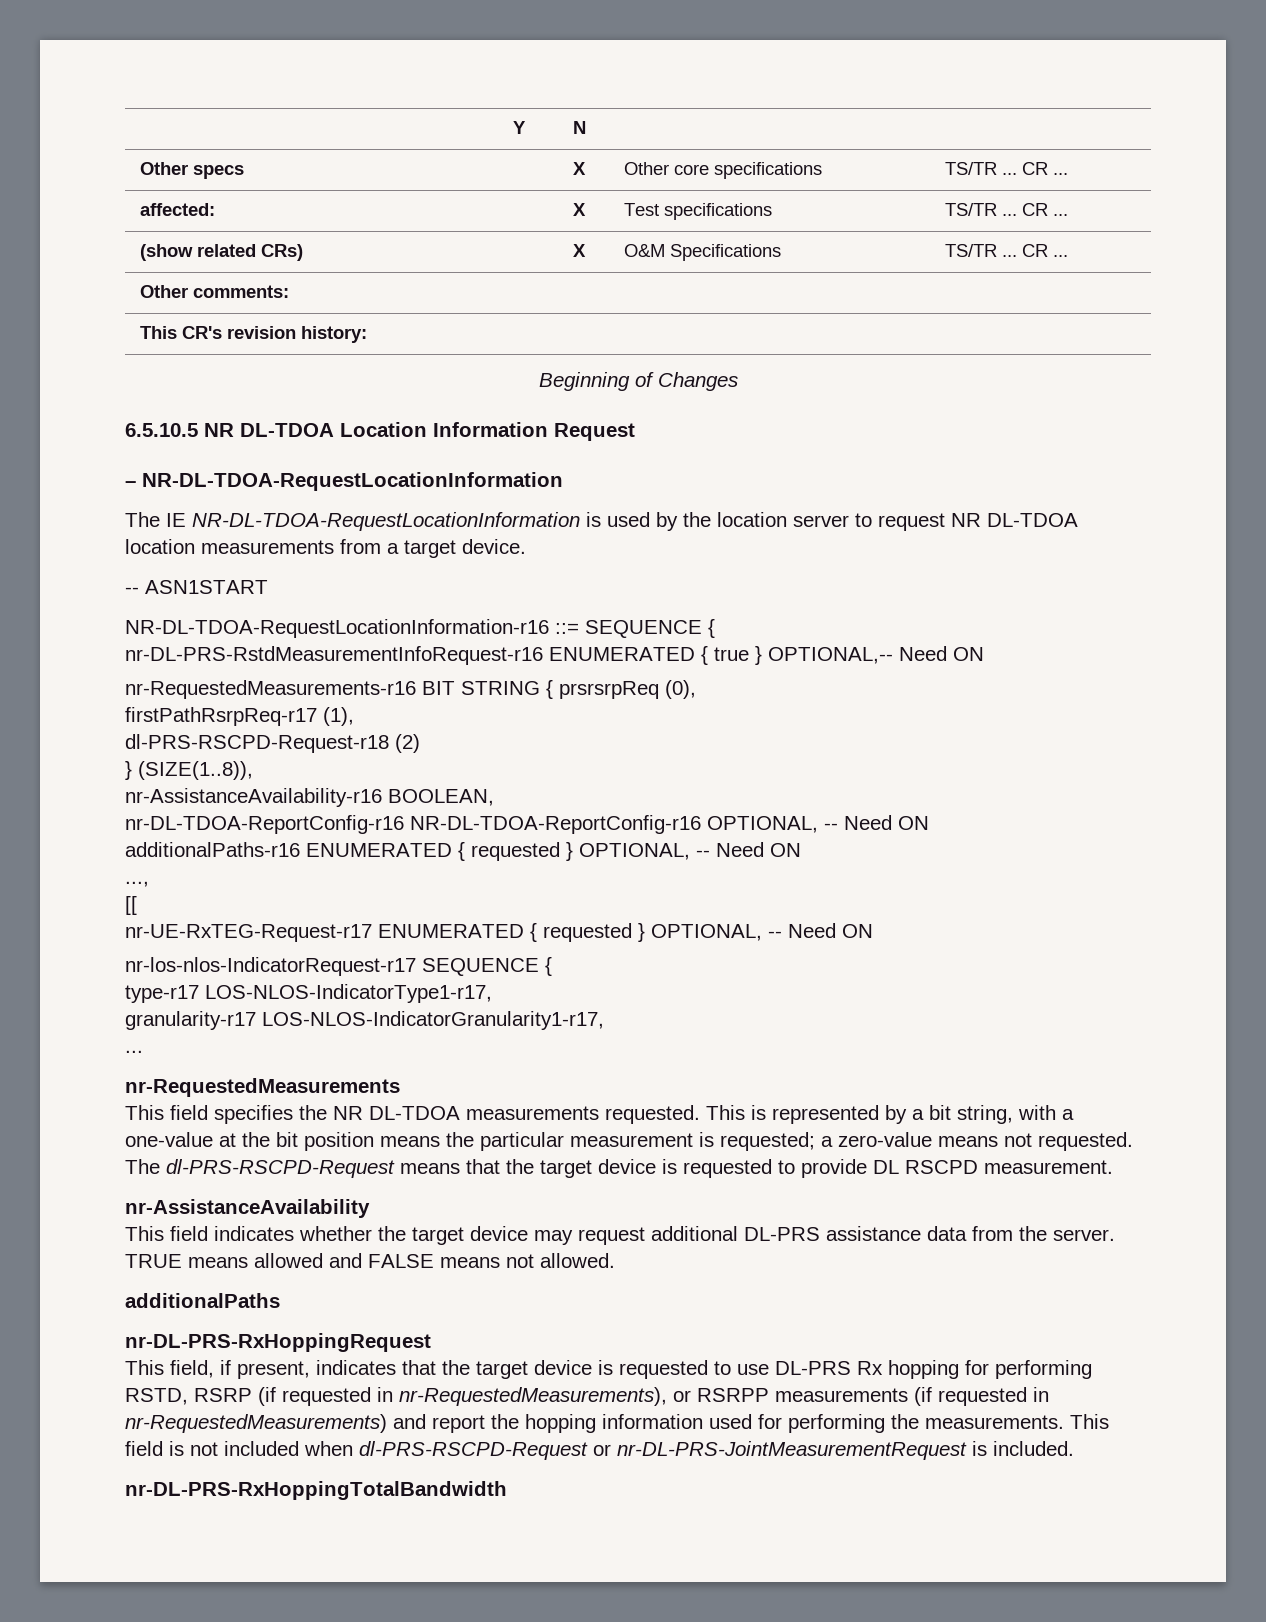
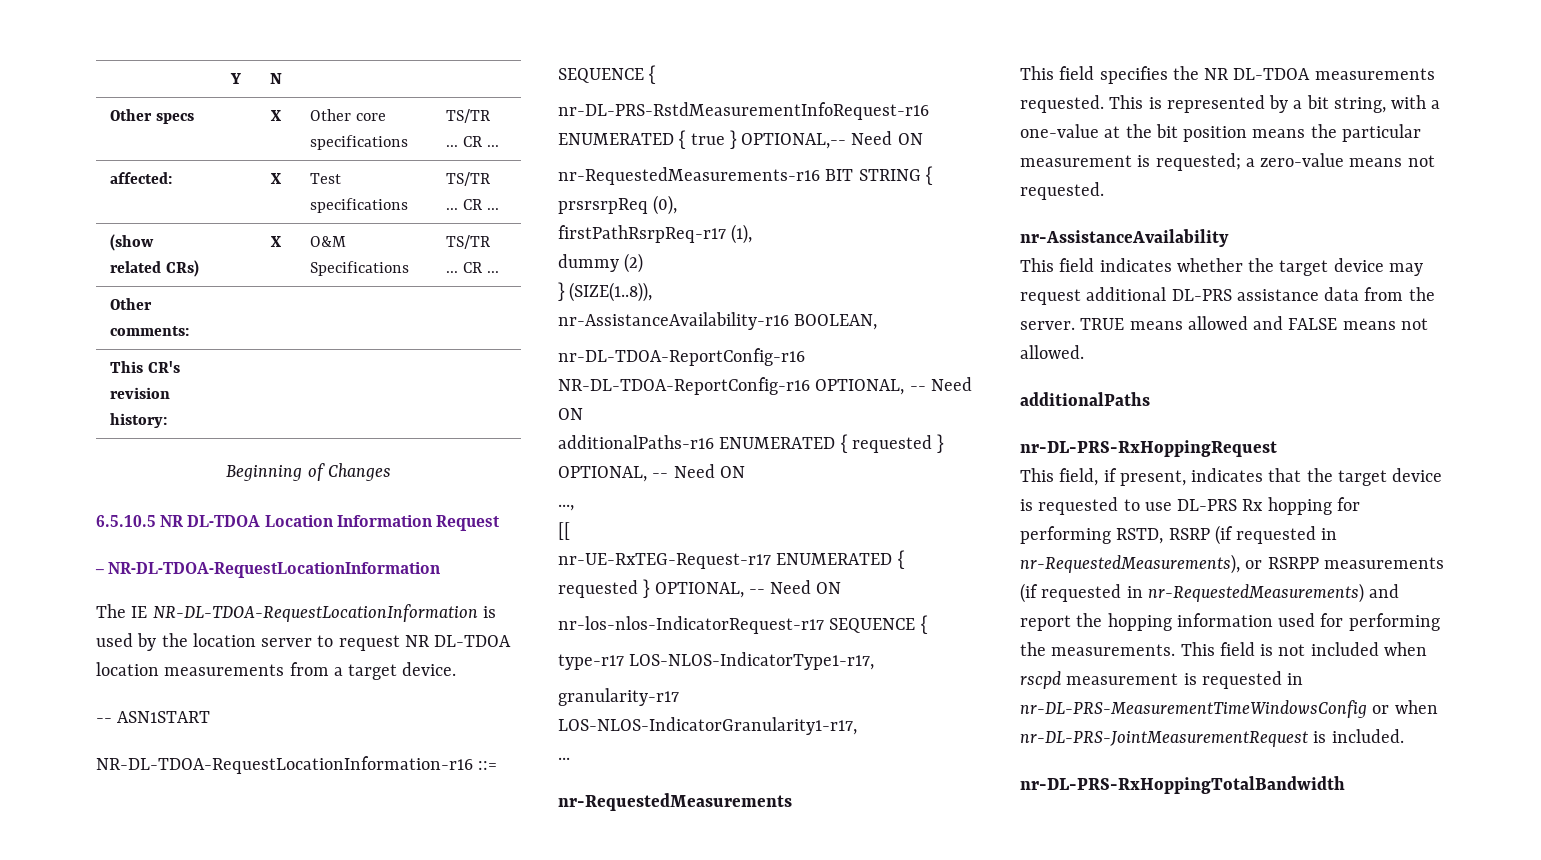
[125,734,389,753] dl-PRS-RSCPD-Request-r18 -> [558,254,619,272] dummy
[125,1159,1113,1178] The dl-PRS-RSCPD-Request means that the target device is requested to provide DL RSCPD measurement. -> (1104, 191) none
[359,1441,611,1460] dl-PRS-RSCPD-Request or -> [1020,671,1304,689] [1020,700,1438,718] rscpd measurement is requested in nr-DL-PRS-MeasurementTimeWindowsConfig or when

